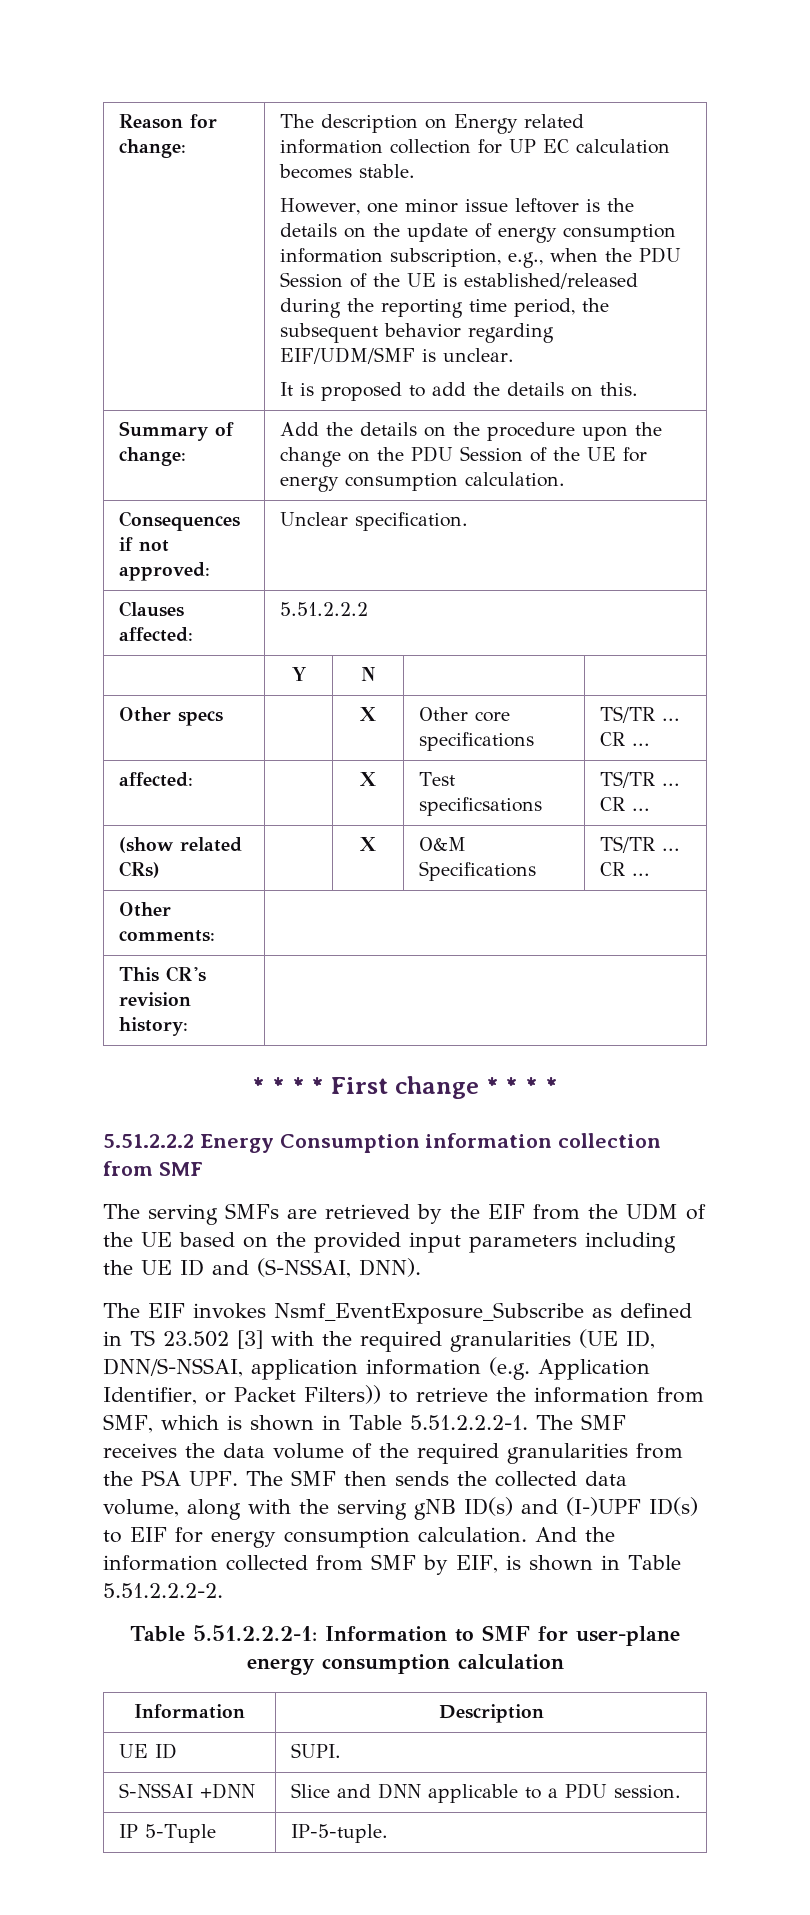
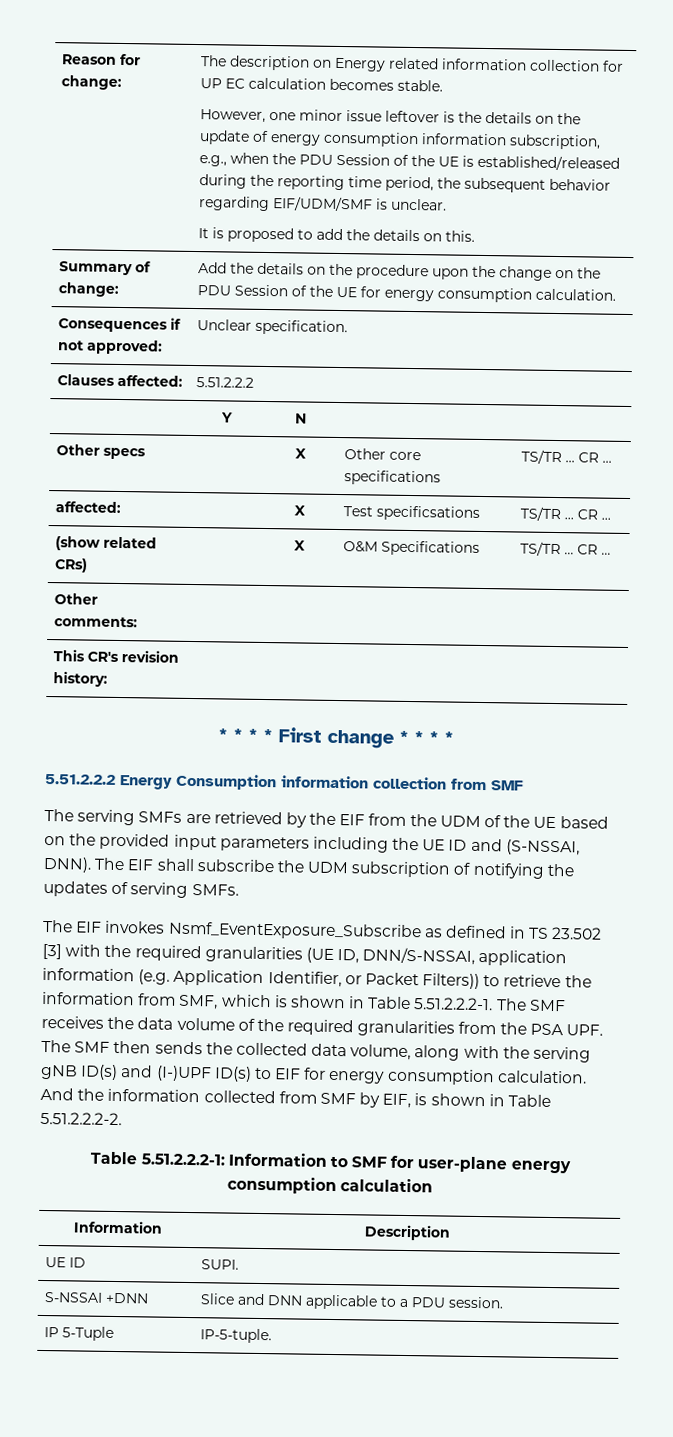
(421, 1267) none -> [94,857,575,879] [43,880,239,898] The EIF shall subscribe the UDM subscription of notifying the updates of serving SMFs.

